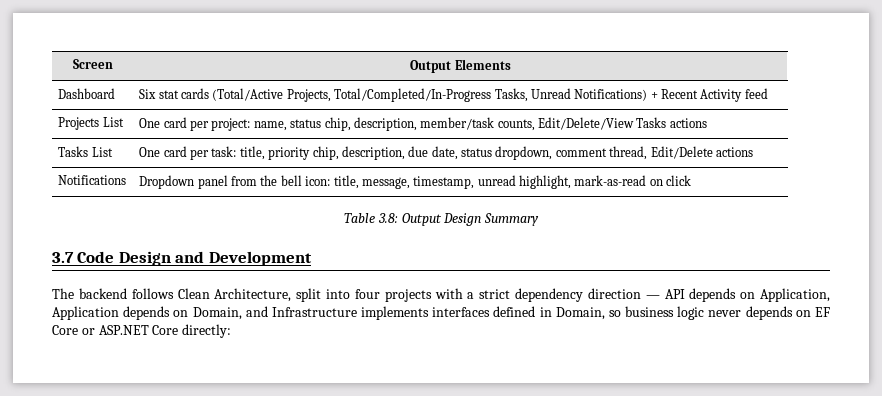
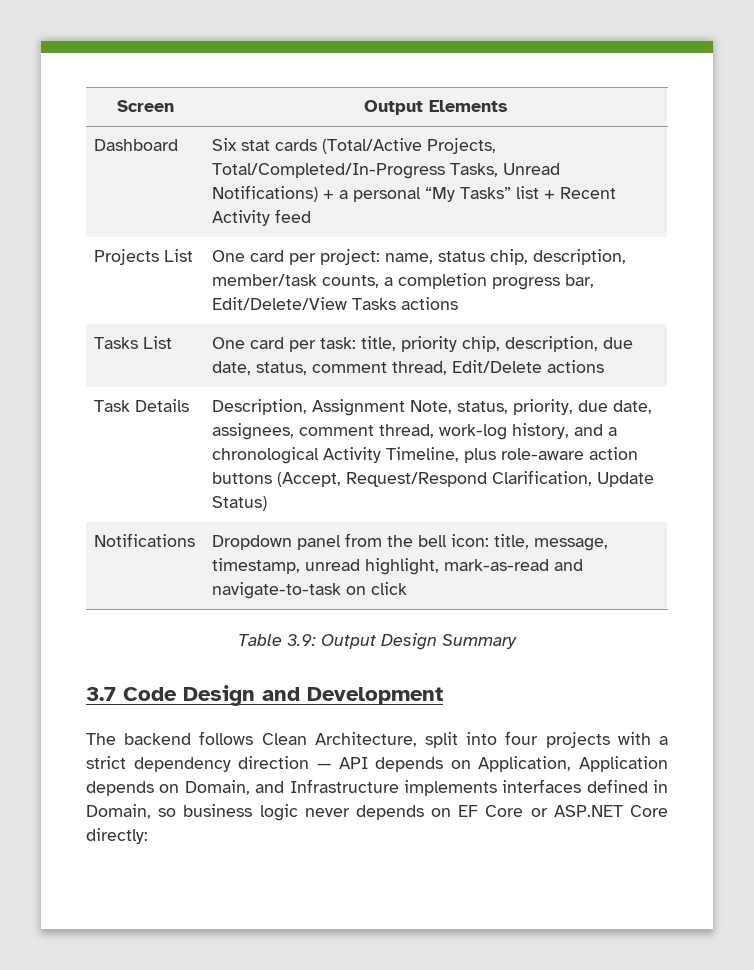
(658, 95) none -> [339,186,556,202] a personal “My Tasks” list +
(535, 125) none -> [384,273,595,290] a completion progress bar,
[461,146,553,160] status dropdown, -> [256,362,308,375] status,
(753, 152) none -> [94,399,190,412] [212,399,653,416] [212,423,618,440] [212,447,639,464] [212,470,655,487] [212,496,268,511] // Task Details | Description, Assignment Note, status, priority, due date, assignees, comment thread, work-log history, and a chronological Activity Timeline, plus role-aware action buttons (Accept, Request/Respond Clarification, Update Status)
(647, 180) none -> [554,559,584,571] [212,582,342,599] and navigate-to-task
[377,213,398,223] 3.8: -> [287,634,316,646] 3.9:

